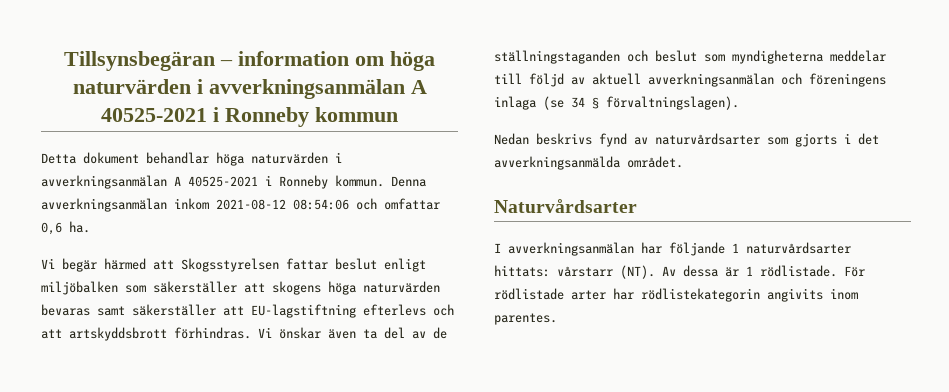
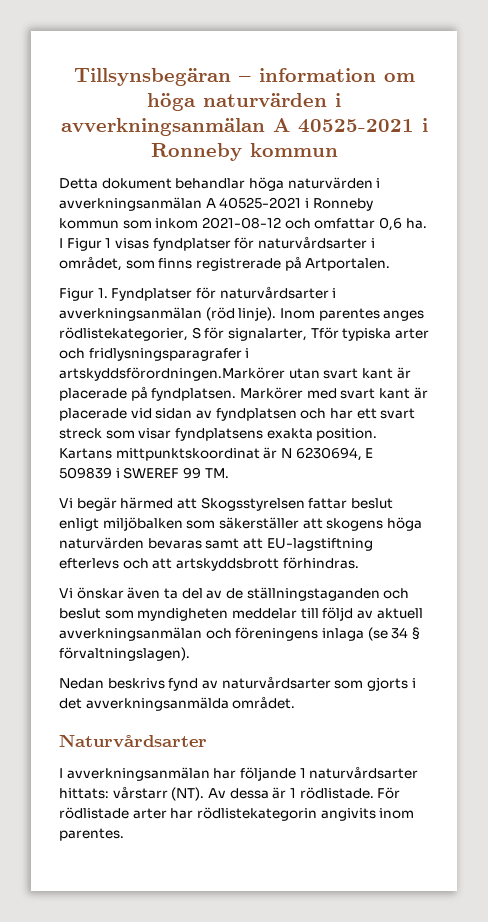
[335,175,426,187] [41,198,167,212] kommun. Denna avverkningsanmälan -> [59,218,152,229] kommun som
[293,199,349,210] 08:54:06 -> (281, 223) none
(90, 227) none -> [59,236,375,251] [59,256,391,271] [59,286,337,301] [59,307,425,321] [59,327,429,341] [59,348,250,361] [59,367,411,381] [59,386,428,401] [59,408,416,421] [59,428,378,441] [59,447,374,461] [59,467,229,479] I Figur 1 visas fyndplatser för naturvårdsarter i området, som finns registrerade på Artportalen. // Figur 1. Fyndplatser för naturvårdsarter i avverkningsanmälan (röd linje). Inom parentes anges rödlistekategorier, S för signalarter, Tför typiska arter och fridlysningsparagrafer i artskyddsförordningen.Markörer utan svart kant är placerade på fyndplatsen. Markörer med svart kant är placerade vid sidan av fyndplatsen och har ett svart streck som visar fyndplatsens exakta position. Kartans mittpunktskoordinat är N 6230694, E 509839 i SWEREF 99 TM.
[132,304,216,316] säkerställer -> (240, 543) none
(251, 333) none -> (359, 563) //
[732,50,823,64] myndigheterna -> [137,608,229,621] myndigheten

